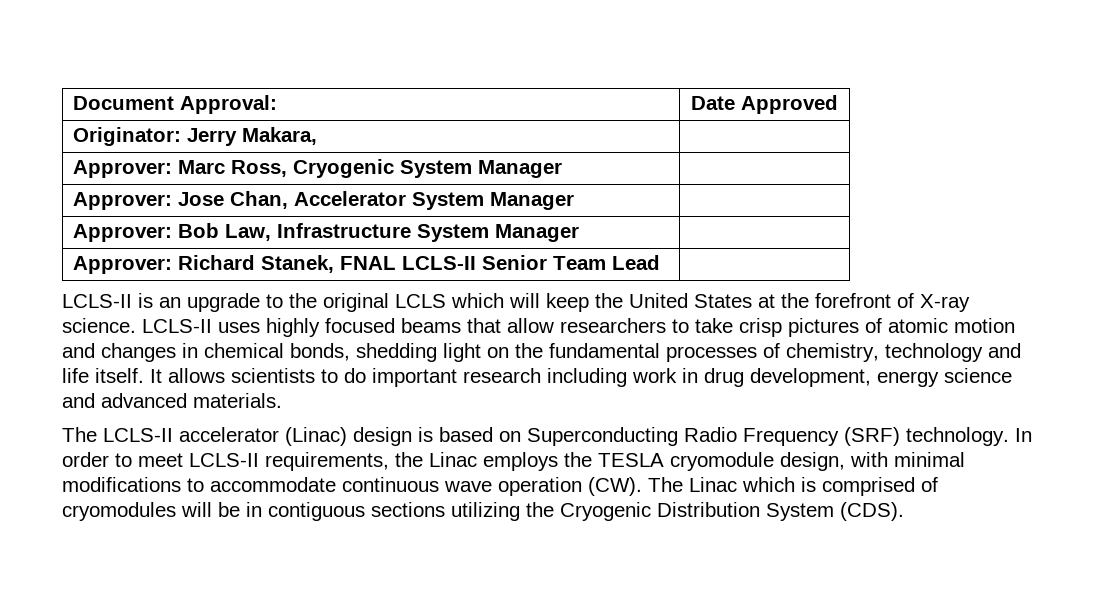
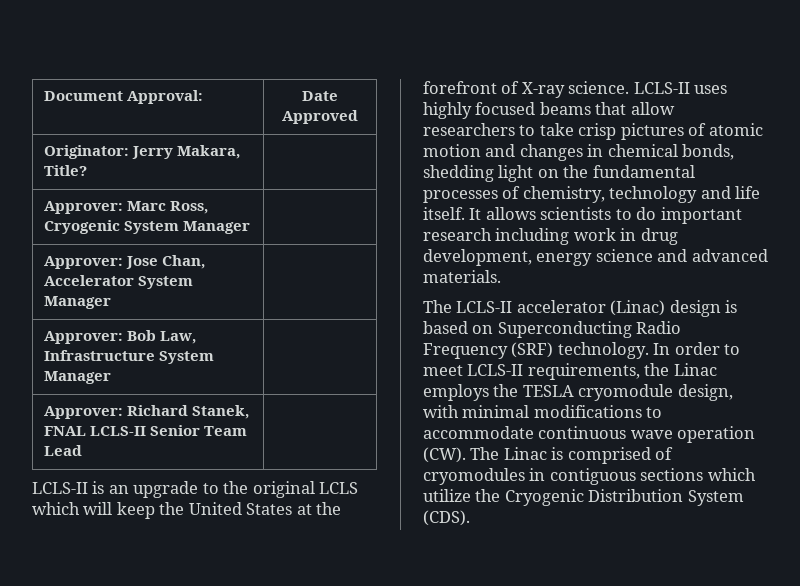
(317, 136) none -> [43,165,87,176] Title?
[742,477,795,492] which -> (547, 453) none
[181,502,240,517] will be -> (525, 476) none
[451,502,520,521] utilizing -> [707,468,756,481] [423,489,471,502] which utilize

